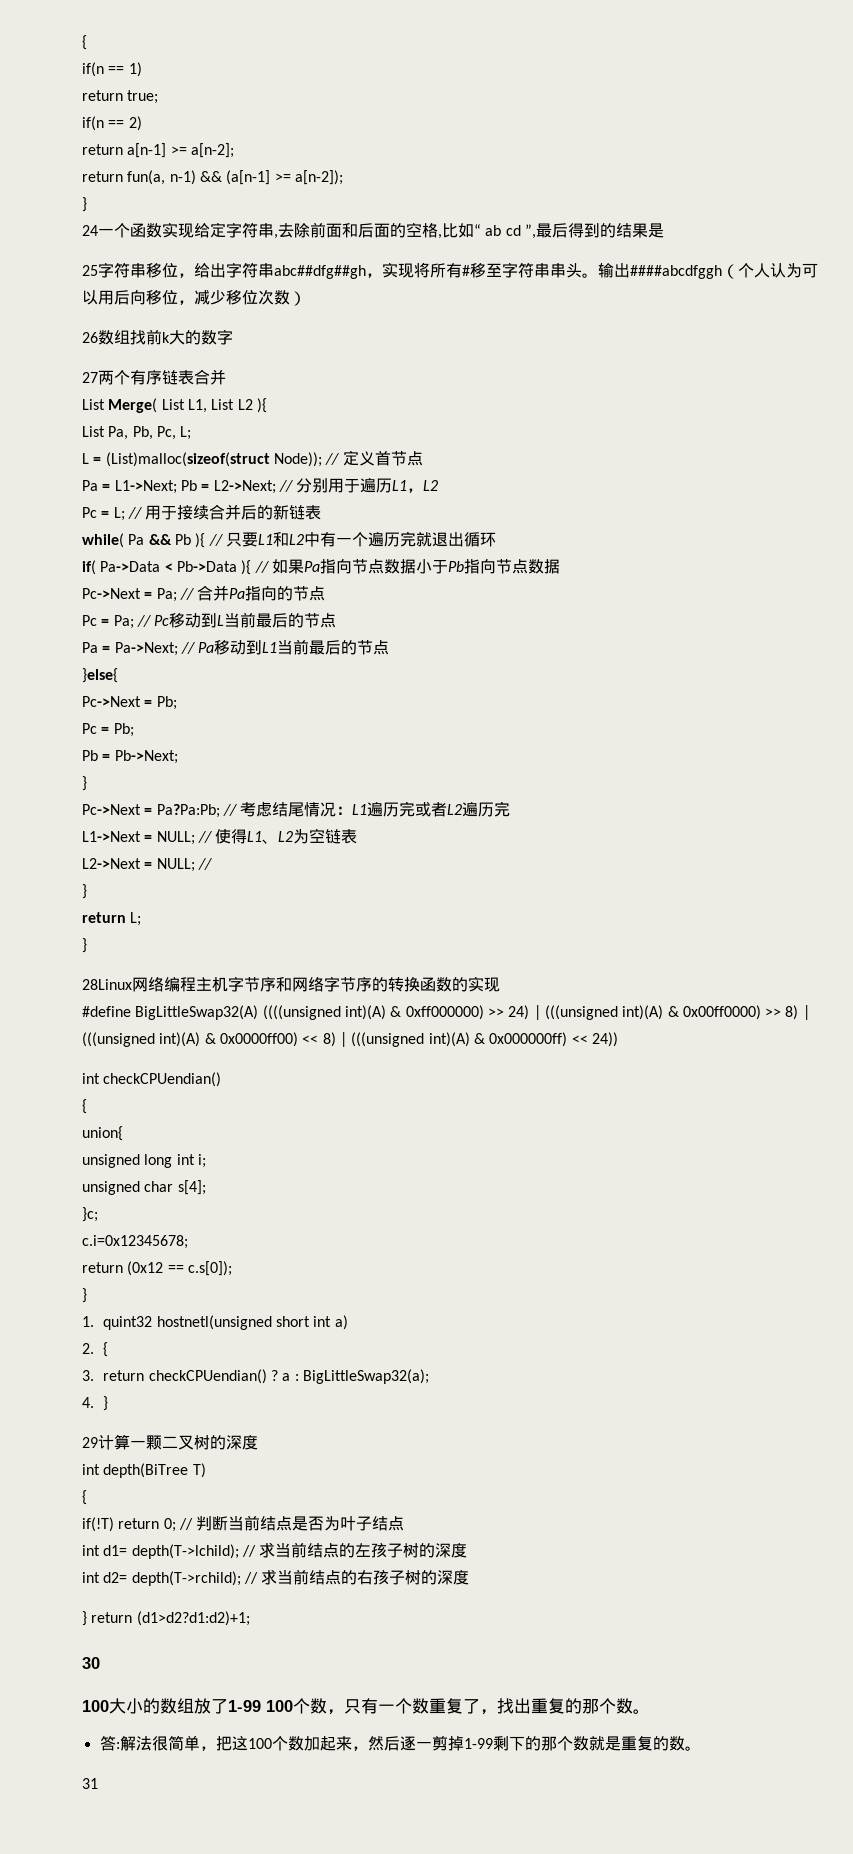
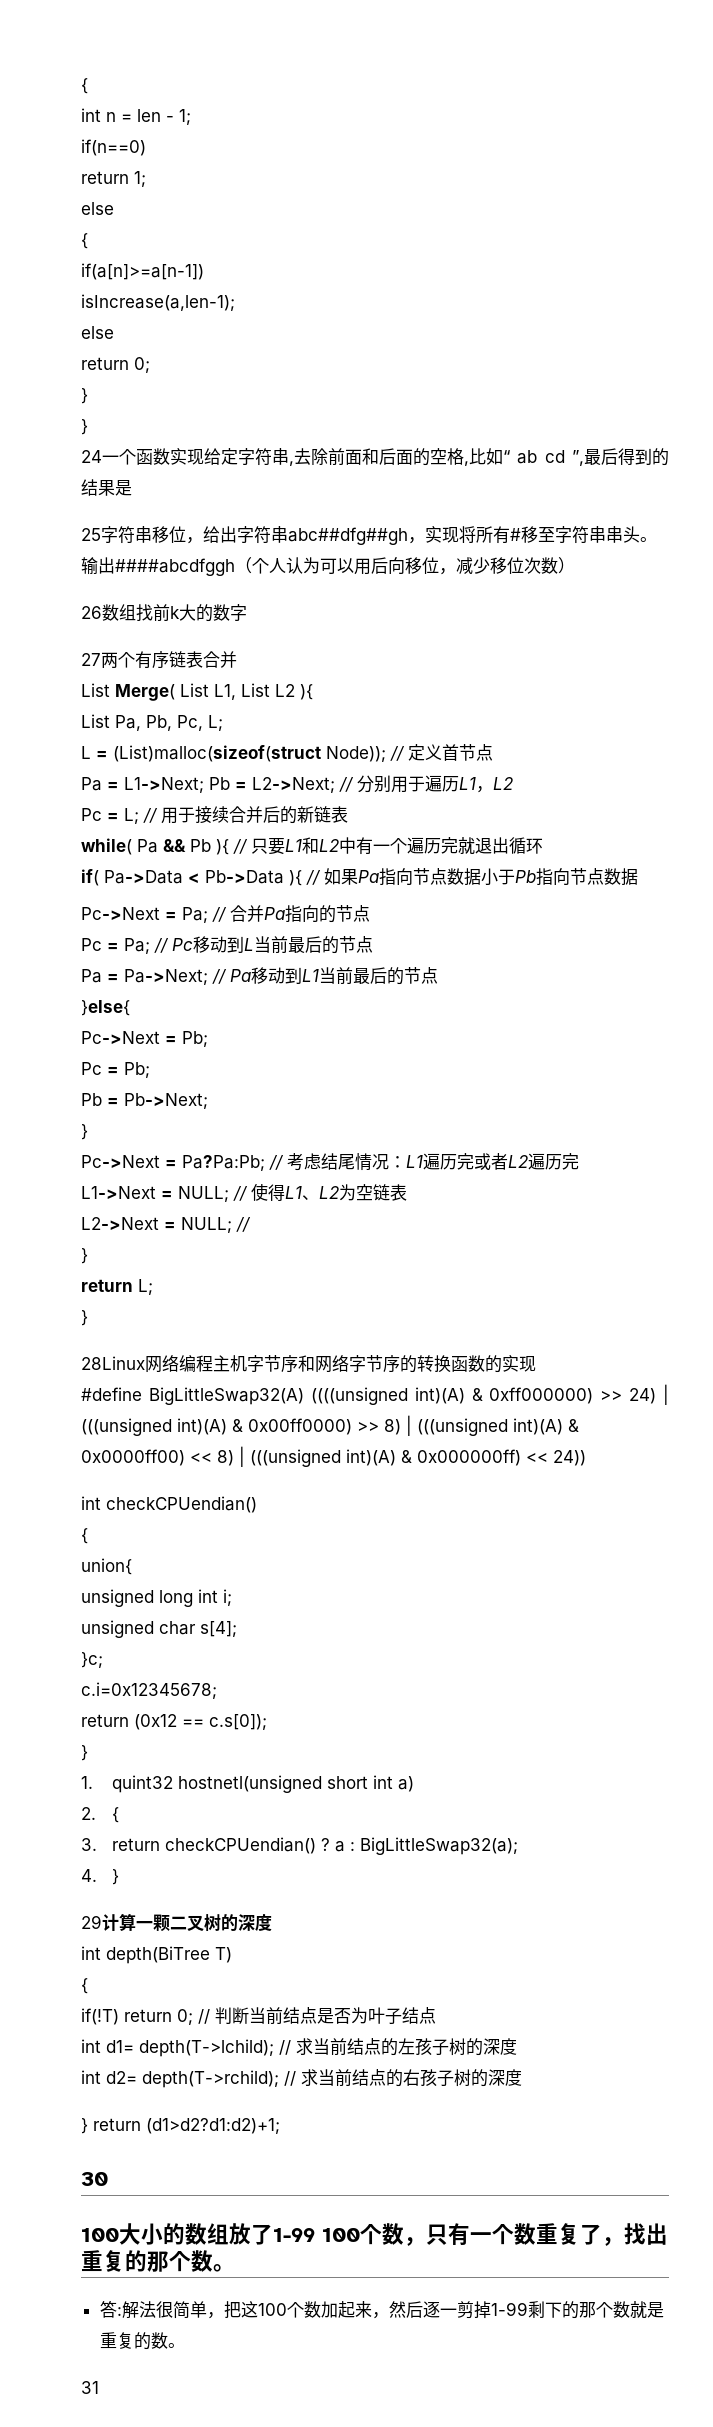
[82,35,87,50] [82,62,142,77] [82,90,159,104] [82,116,142,131] [82,143,234,158] [82,170,343,185] { // if(n == 1) // return true; // if(n == 2) // return a[n-1] >= a[n-2]; // return fun(a, n-1) && (a[n-1] >= a[n-2]); -> [81,78,88,94] [81,108,191,125] [81,139,146,156] [81,171,146,187] [81,202,114,215] [81,233,88,249] [81,263,204,280] [81,294,235,311] [81,326,114,339] [81,357,150,373] [81,388,88,404] { // int n = len - 1; // if(n==0) // return 1; // else // { // if(a[n]>=a[n-1]) // isIncrease(a,len-1); // else // return 0; // }

